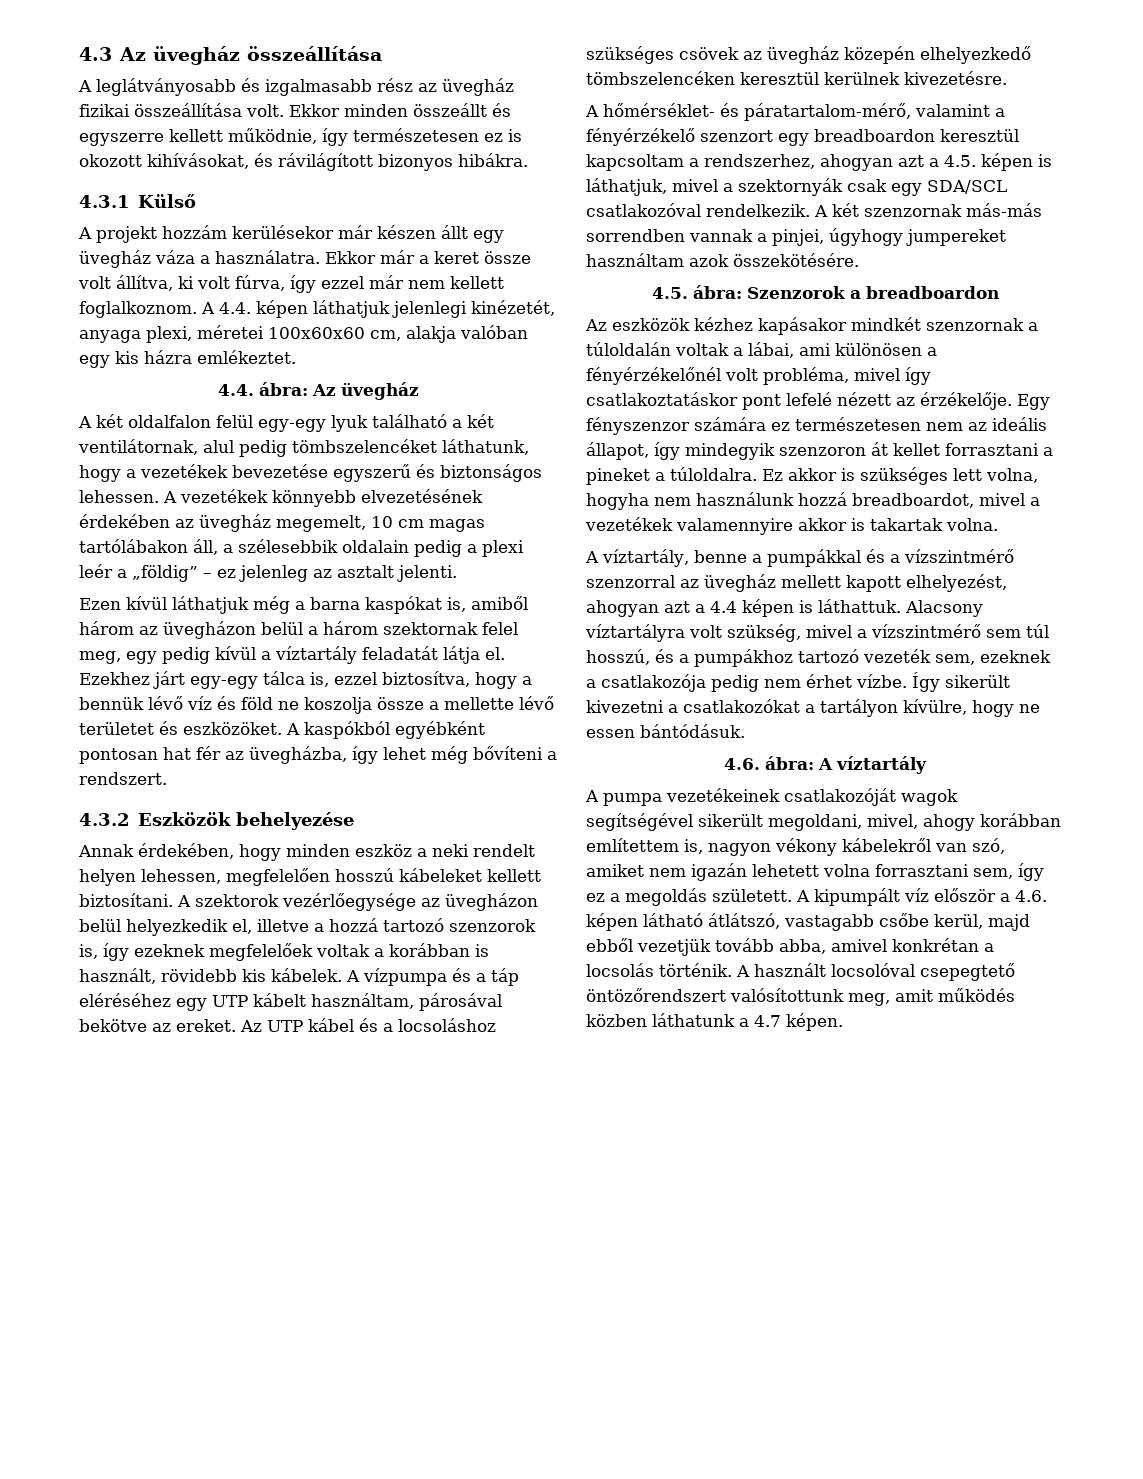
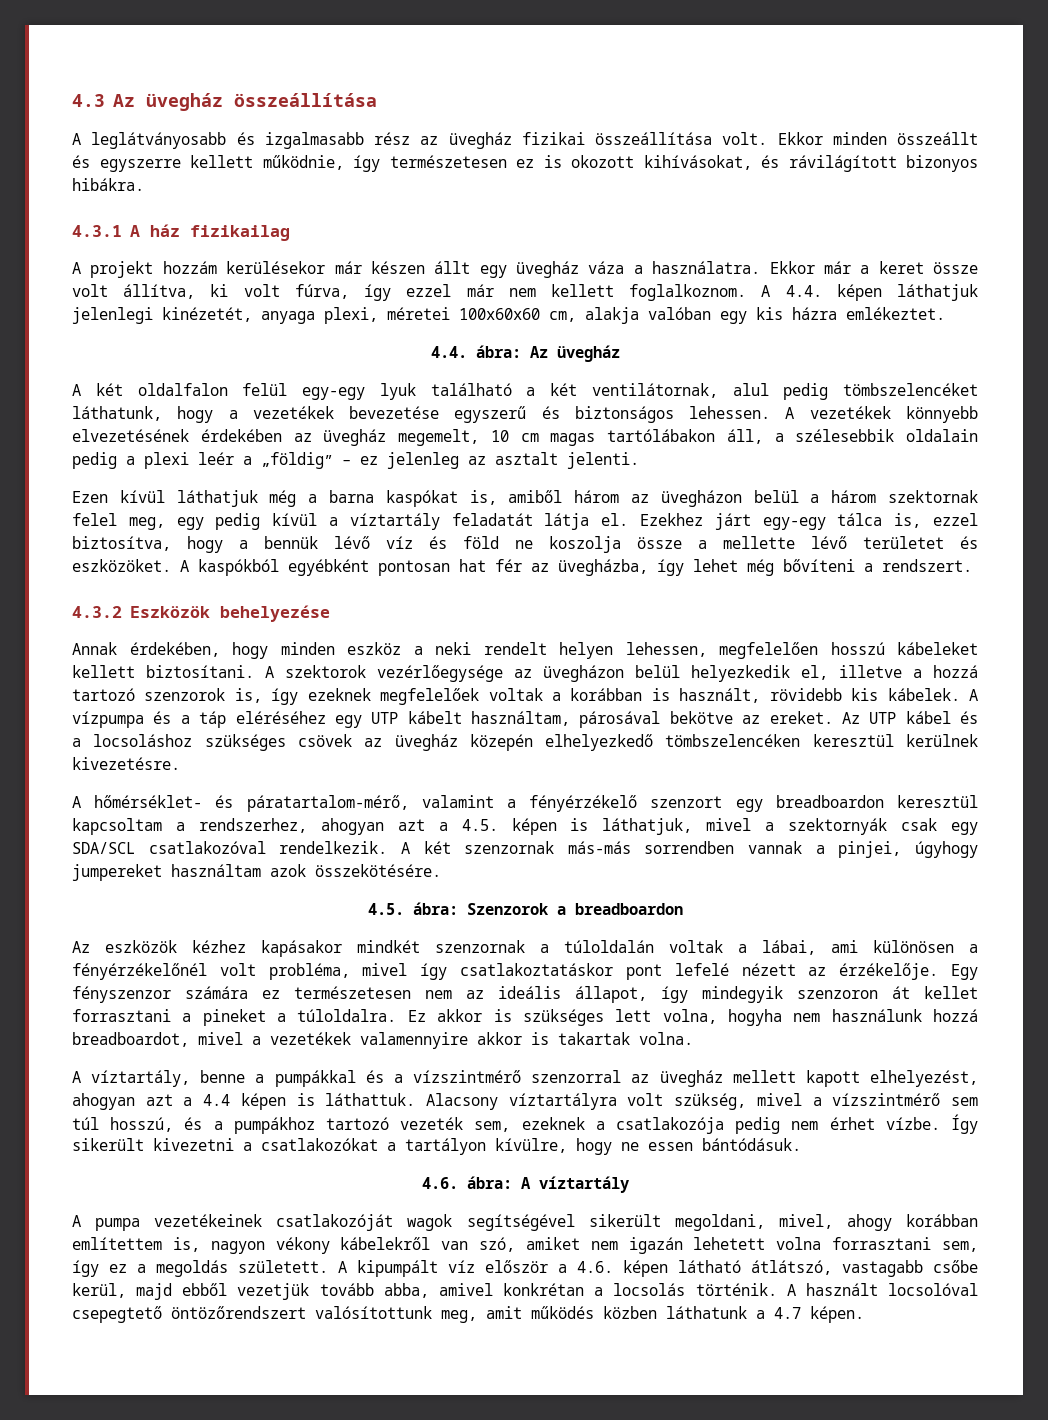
[138,194,197,208] Külső -> [129,224,290,241] A ház fizikailag

